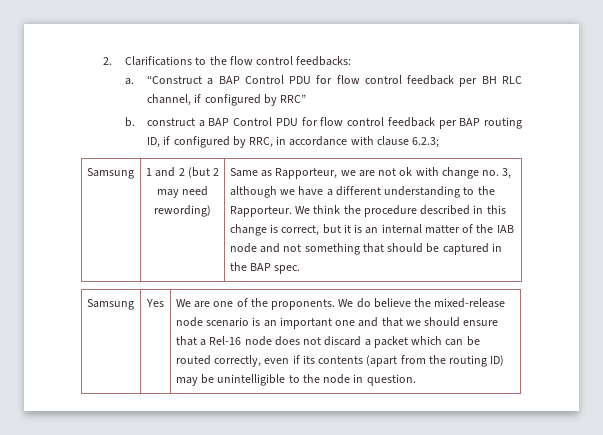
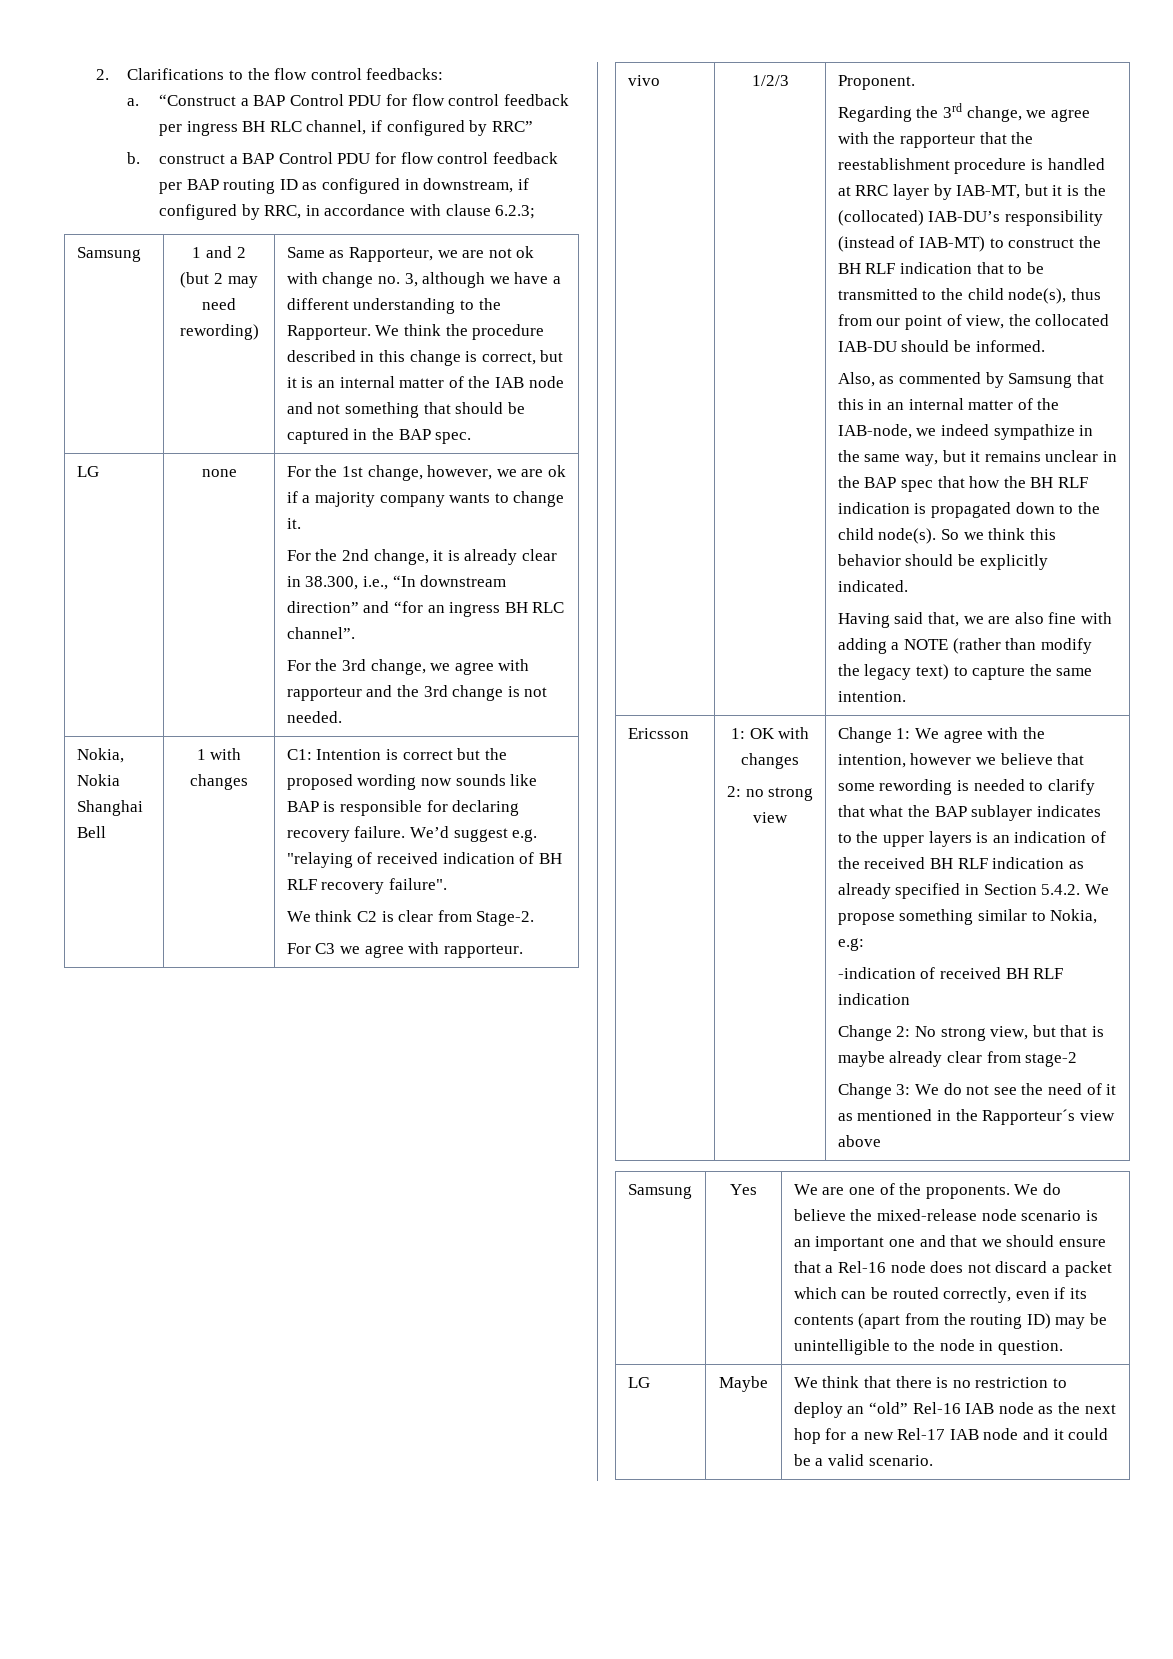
(478, 82) none -> [186,121,238,136] ingress
[147,137,161,148] ID, -> [279,178,514,194] ID as configured in downstream,
(301, 269) none -> [76,466,99,477] [201,469,237,477] [286,465,567,481] [286,491,565,507] [286,518,301,529] [286,549,558,565] [286,575,507,590] [286,601,565,617] [286,627,355,639] [286,659,530,675] [286,685,548,701] [286,711,342,723] [76,748,124,763] [76,774,120,786] [76,800,143,816] [76,826,106,838] [196,748,242,760] [190,774,248,790] [286,748,507,760] [286,774,538,790] [286,800,520,816] [286,826,538,842] [286,852,562,868] [286,878,448,894] [286,910,535,926] [286,942,523,958] [627,75,660,86] [751,75,789,86] [837,75,915,90] [837,103,1090,122] [837,132,1034,148] [837,158,1105,174] [837,184,1106,200] [837,210,1104,226] [837,236,1101,252] [837,262,1044,274] [837,288,1101,304] [837,314,1110,330] [837,340,1045,352] [837,372,1104,388] [837,398,1060,410] [837,424,1094,440] [837,450,1118,466] [837,476,1089,492] [837,502,1100,518] [837,528,1056,544] [837,554,1048,570] [837,580,908,592] [837,612,1113,628] [837,638,1092,654] [837,664,1093,680] [837,691,906,702] [627,728,689,739] [730,727,810,739] [741,753,799,769] [726,786,814,801] [753,812,788,823] [837,727,1045,743] [837,753,1085,768] [837,779,1095,795] [837,805,1101,821] [837,831,1107,847] [837,857,1084,869] [837,883,1109,899] [837,909,1098,925] [837,938,864,951] [837,967,1064,979] [837,993,910,1005] [837,1025,1105,1041] [837,1051,1078,1067] [837,1083,1117,1099] [837,1109,1115,1125] [837,1135,881,1147] // LG | none | For the 1st change, however, we are ok if a majority company wants to change it. // For the 2nd change, it is already clear in 38.300, i.e., “In downstream direction” and “for an ingress BH RLC channel”. // For the 3rd change, we agree with rapporteur and the 3rd change is not needed. // Nokia, Nokia Shanghai Bell | 1 with changes | C1: Intention is correct but the proposed wording now sounds like BAP is responsible for declaring recovery failure. We’d suggest e.g. "relaying of received indication of BH RLF recovery failure". // We think C2 is clear from Stage-2. // For C3 we agree with rapporteur. // vivo | 1/2/3 | Proponent. // Regarding the 3rd change, we agree with the rapporteur that the reestablishment procedure is handled at RRC layer by IAB-MT, but it is the (collocated) IAB-DU’s responsibility (instead of IAB-MT) to construct the BH RLF indication that to be transmitted to the child node(s), thus from our point of view, the collocated IAB-DU should be informed. // Also, as commented by Samsung that this in an internal matter of the IAB-node, we indeed sympathize in the same way, but it remains unclear in the BAP spec that how the BH RLF indication is propagated down to the child node(s). So we think this behavior should be explicitly indicated. // Having said that, we are also fine with adding a NOTE (rather than modify the legacy text) to capture the same intention. // Ericsson | 1: OK with changes // 2: no strong view | Change 1: We agree with the intention, however we believe that some rewording is needed to clarify that what the BAP sublayer indicates to the upper layers is an indication of the received BH RLF indication as already specified in Section 5.4.2. We propose something similar to Nokia, e.g: // -indication of received BH RLF indication // Change 2: No strong view, but that is maybe already clear from stage-2 // Change 3: We do not see the need of it as mentioned in the Rapporteur´s view above
(416, 380) none -> [627,1377,650,1388] [719,1376,768,1392] [793,1376,1068,1388] [793,1402,1116,1418] [793,1428,1109,1444] [793,1454,933,1466] // LG | Maybe | We think that there is no restriction to deploy an “old” Rel-16 IAB node as the next hop for a new Rel-17 IAB node and it could be a valid scenario.

